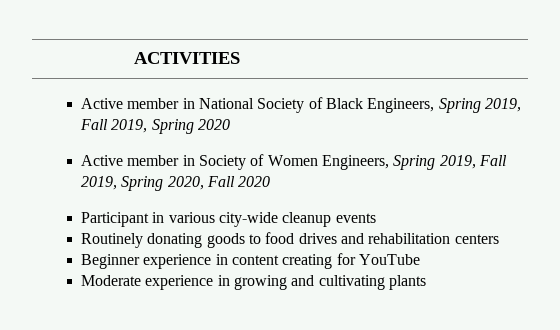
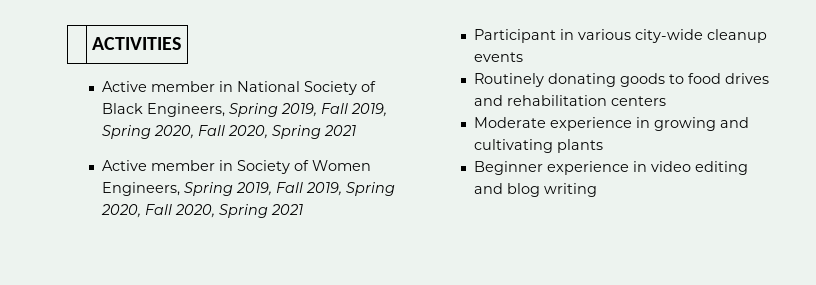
[197,119,230,130] 2020 -> [153,125,356,139] 2020, Fall 2020, Spring 2021
[238,176,271,187] 2020 -> [174,204,303,218] 2020, Spring 2021
[80,253,420,269] // Beginner experience in content creating for YouTube -> (666, 101) none
(426, 282) none -> [473,161,748,175] [473,183,597,197] // Beginner experience in video editing and blog writing

